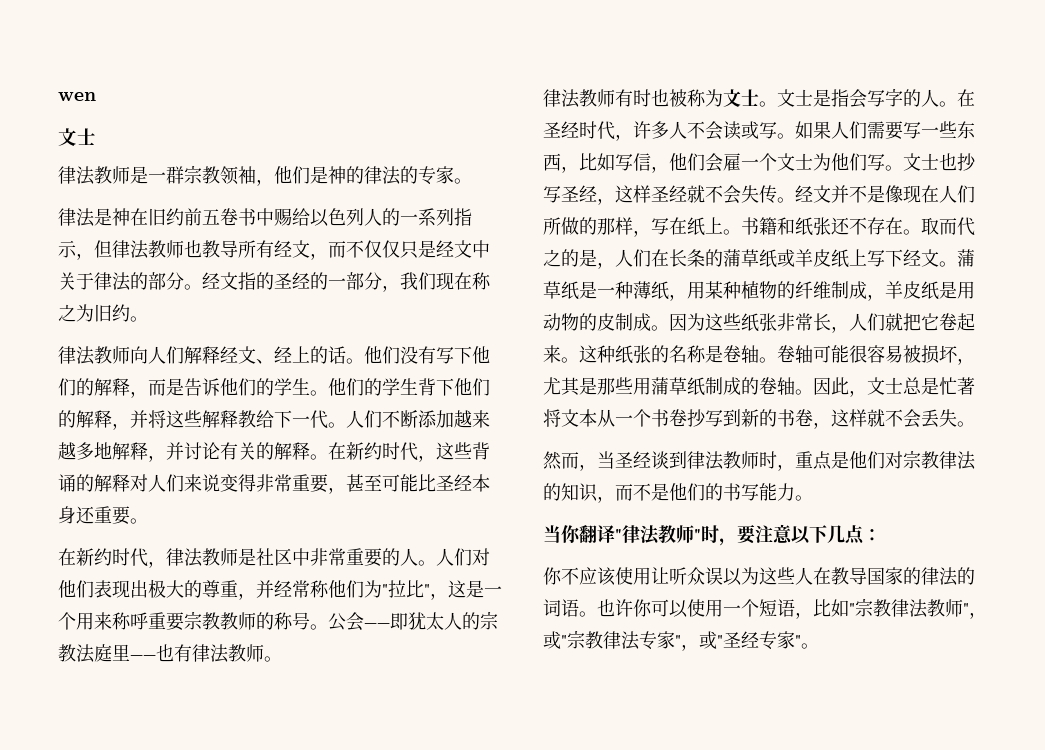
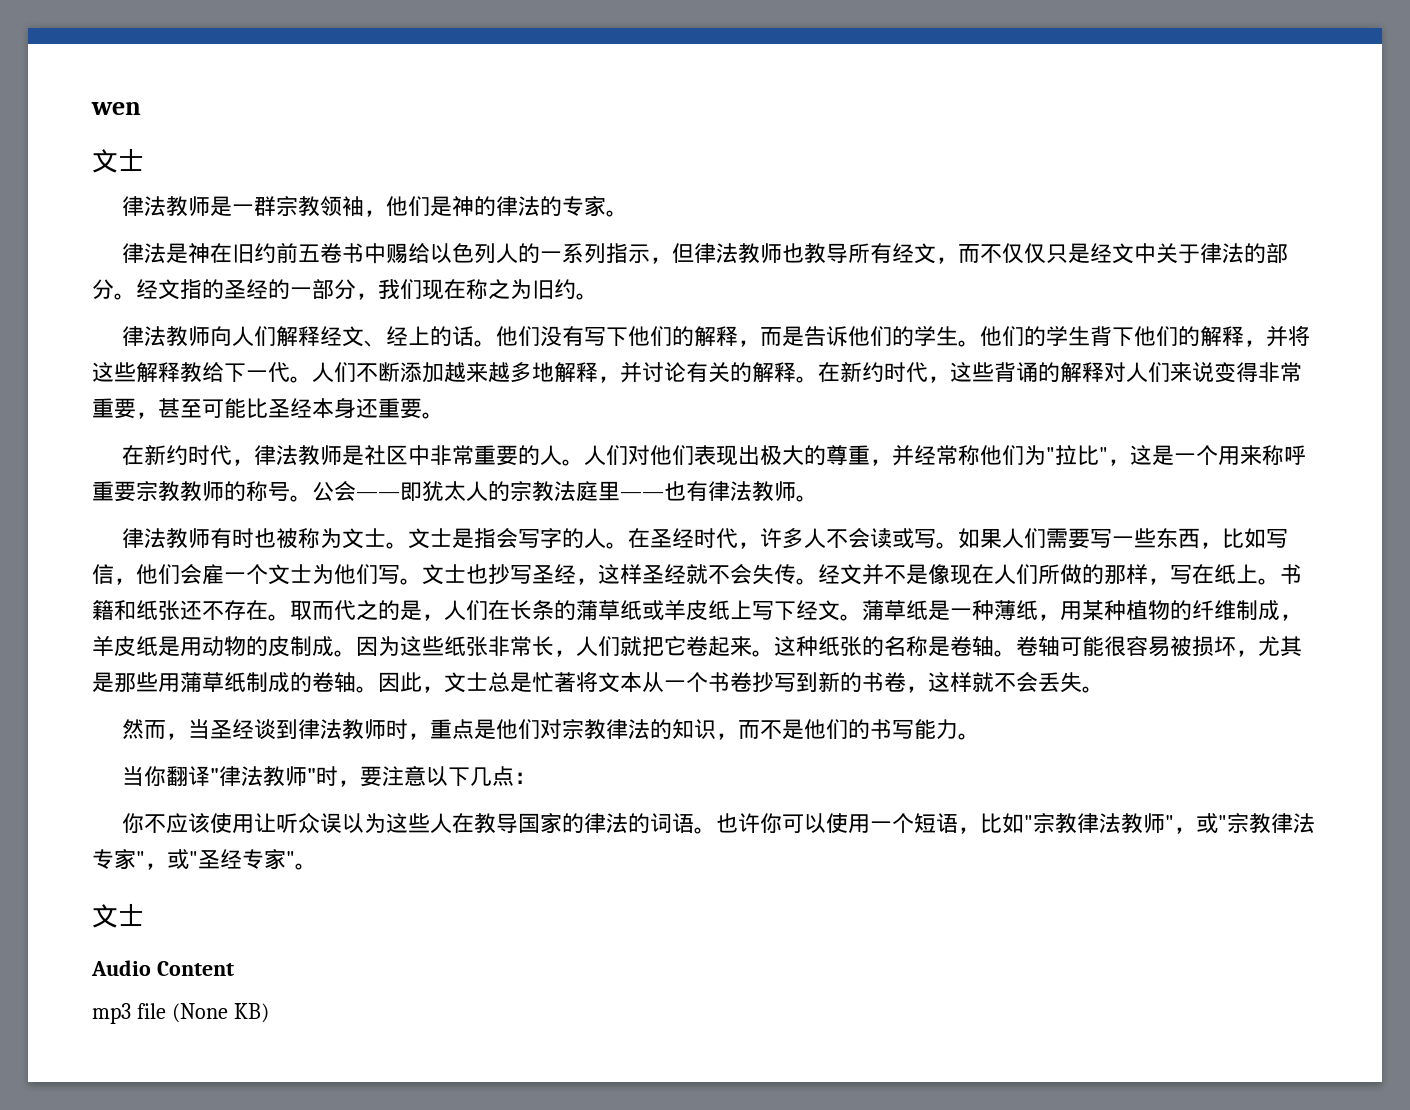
(819, 646) none -> [92,903,144,928] [91,960,234,976] [92,1003,269,1024] // 文士 // Audio Content // mp3 file (None KB)

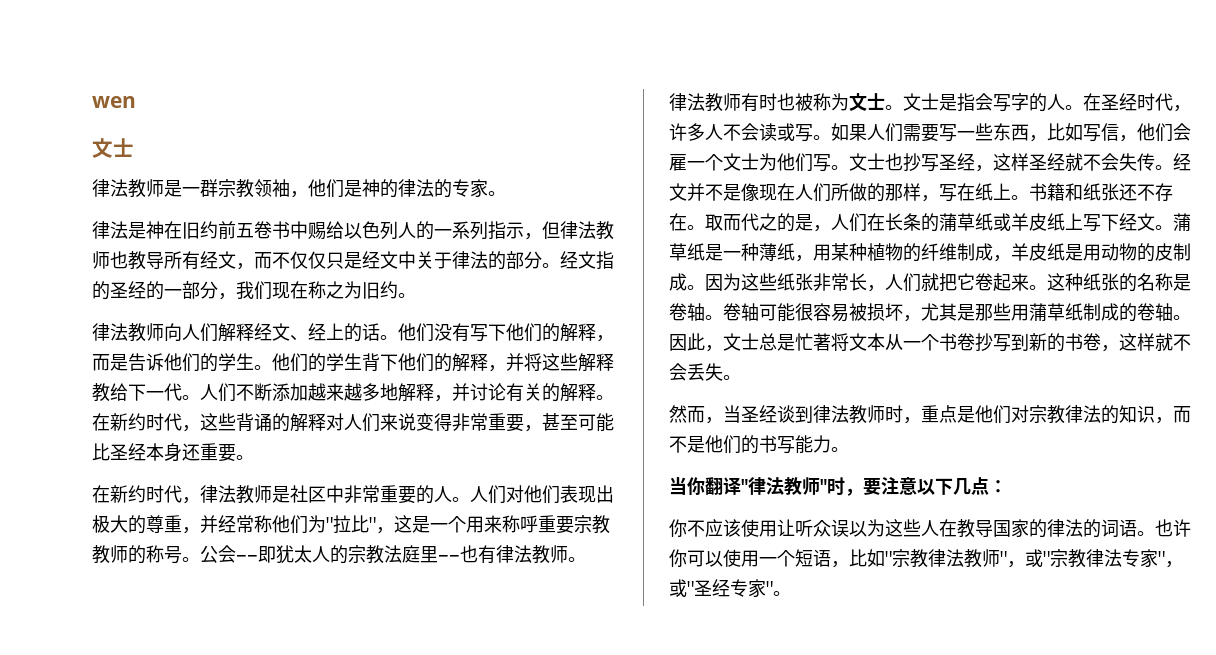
[92,903,144,928] [91,960,234,976] [92,1003,269,1024] // 文士 // Audio Content // mp3 file (None KB) -> (791, 593) none

